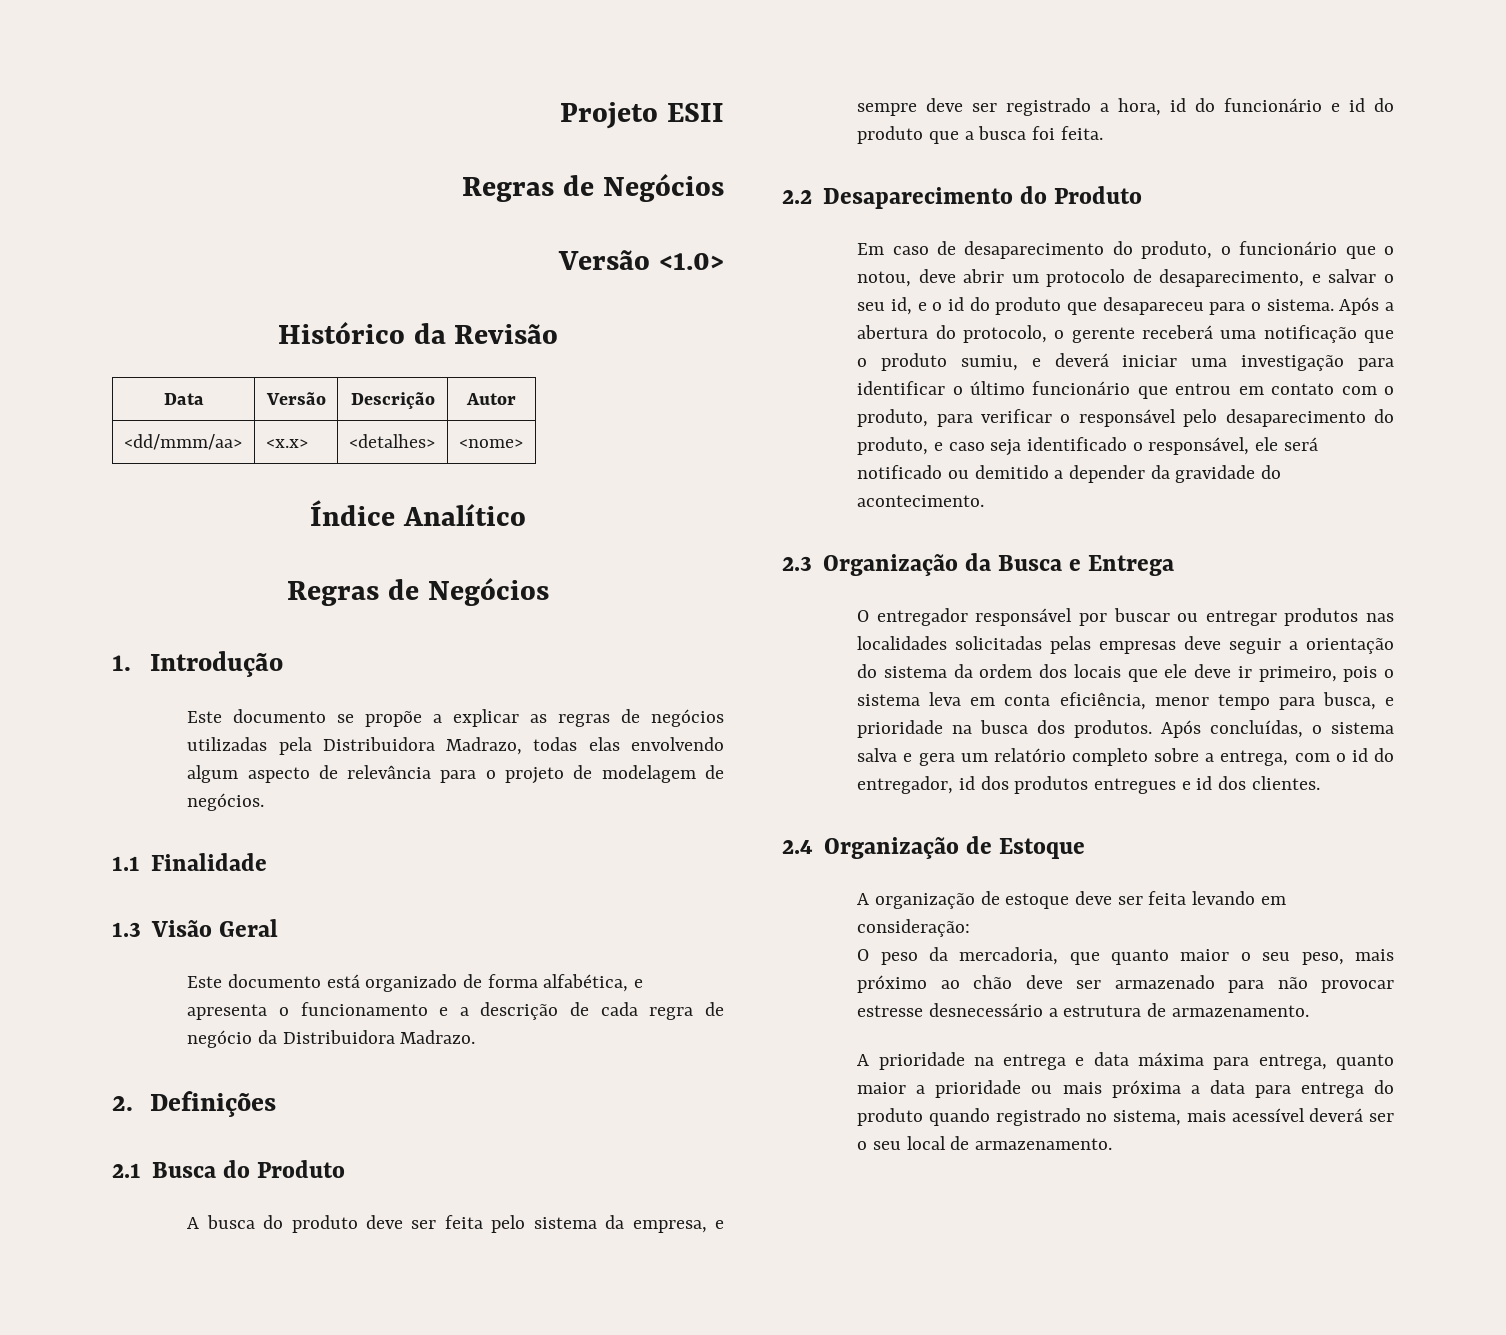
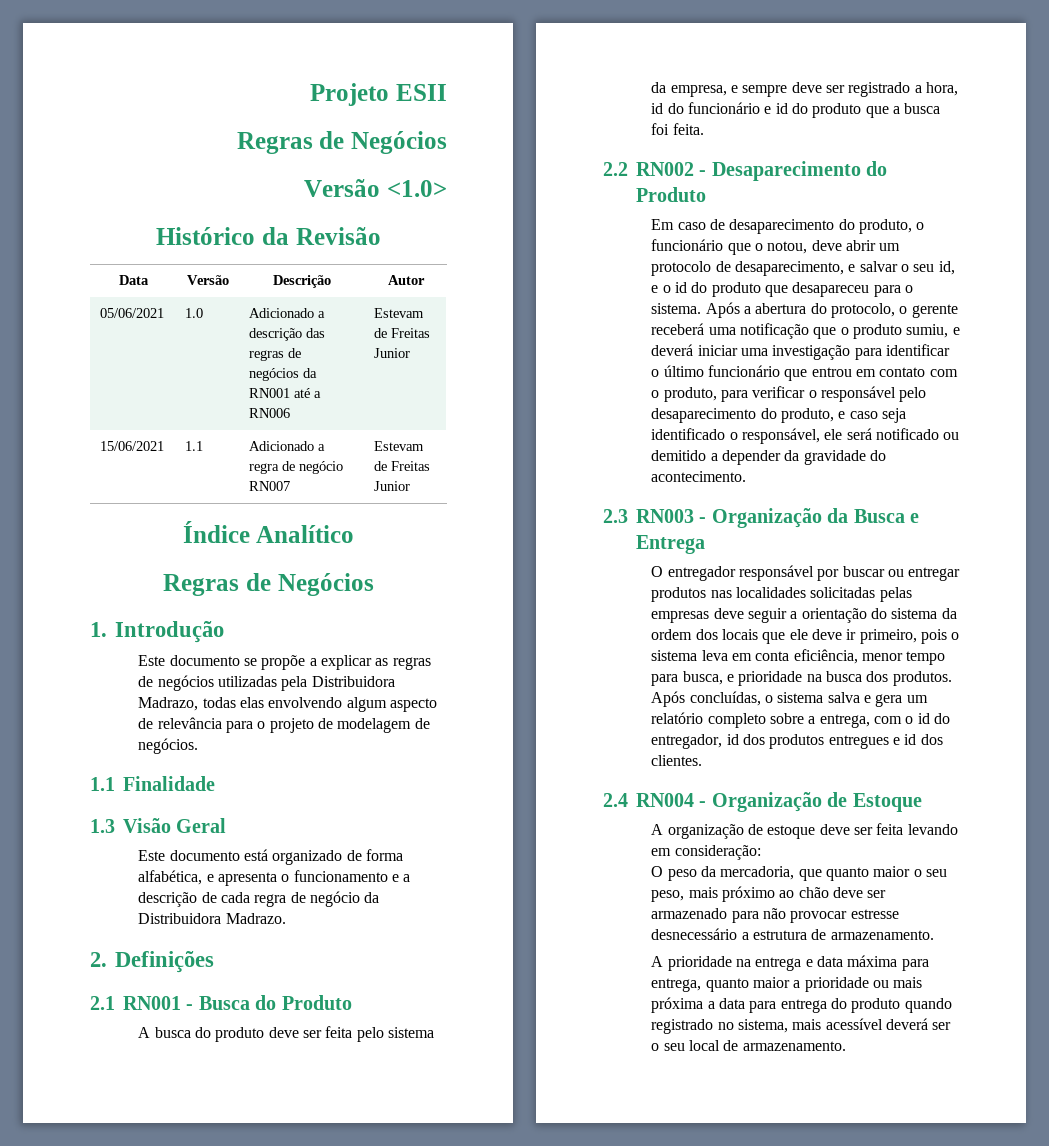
[123,434,242,450] [265,439,308,448] [348,434,435,448] [458,439,523,448] <dd/mmm/aa> | <x.x> | <detalhes> | <nome> -> [100,308,165,318] [185,308,204,318] [249,308,326,318] [249,328,326,341] [249,348,302,361] [249,368,318,381] [249,388,322,398] [249,408,291,418] [374,308,425,318] [374,328,431,338] [374,348,411,358] [100,441,165,451] [185,441,204,451] [249,441,326,451] [249,461,344,474] [249,481,291,491] [374,441,425,451] [374,461,431,471] [374,481,411,491] 05/06/2021 | 1.0 | Adicionado a descrição das regras de negócios da RN001 até a RN006 | Estevam de Freitas Junior // 15/06/2021 | 1.1 | Adicionado a regra de negócio RN007 | Estevam de Freitas Junior
(141, 1170) none -> [123,996,194,1010] RN001 -
(812, 197) none -> [636,162,707,176] RN002 -
(812, 563) none -> [636,509,707,523] RN003 -
(813, 847) none -> [636,793,707,807] RN004 -

